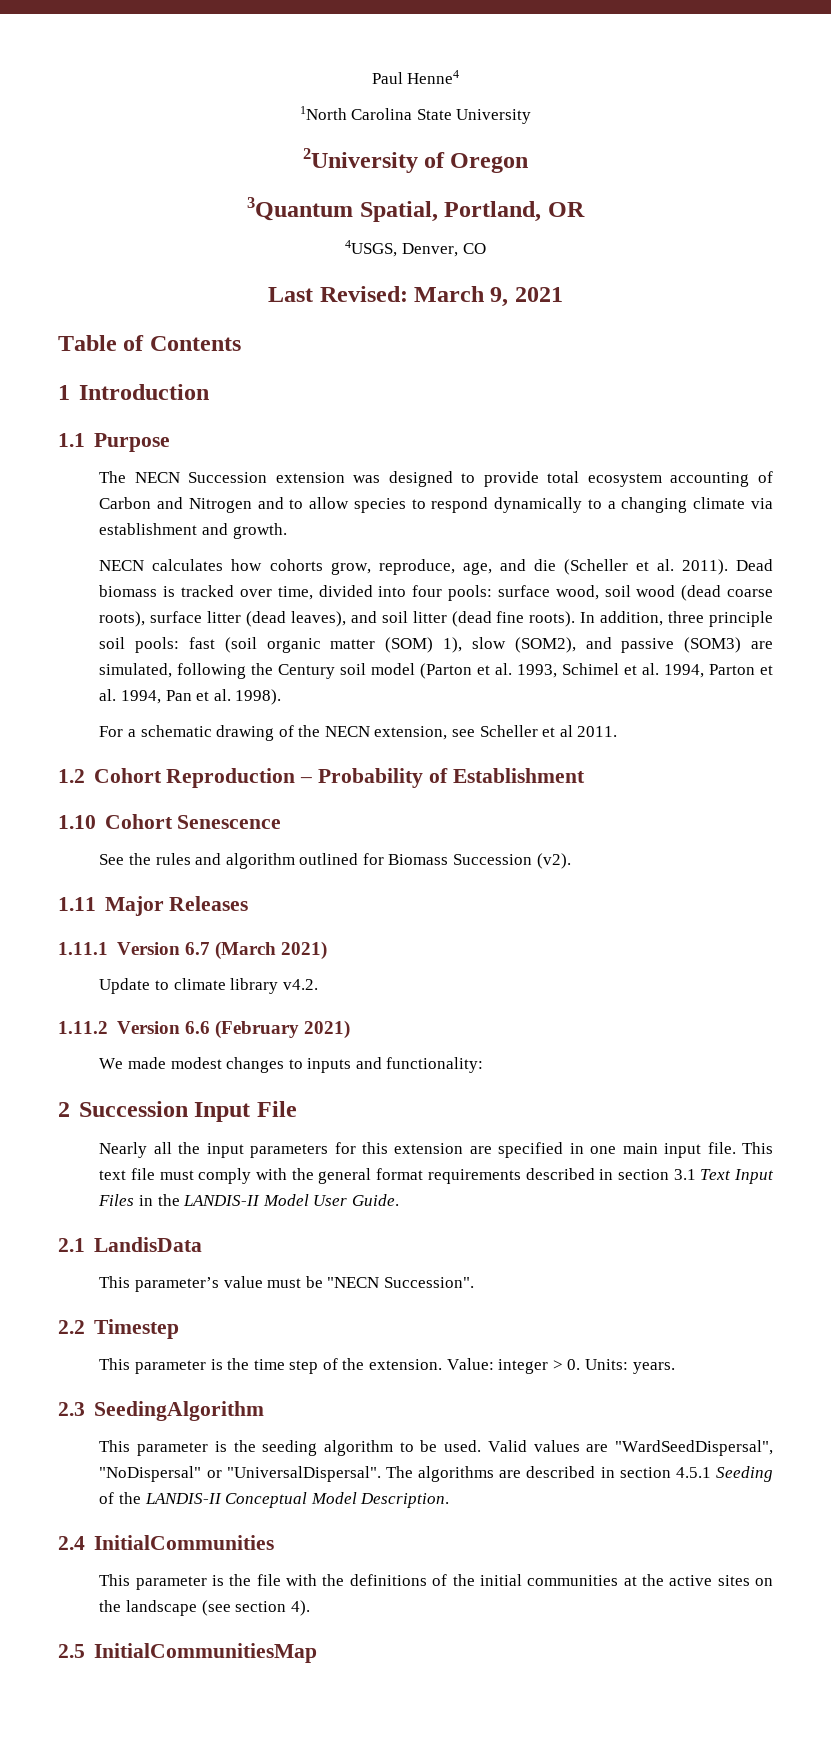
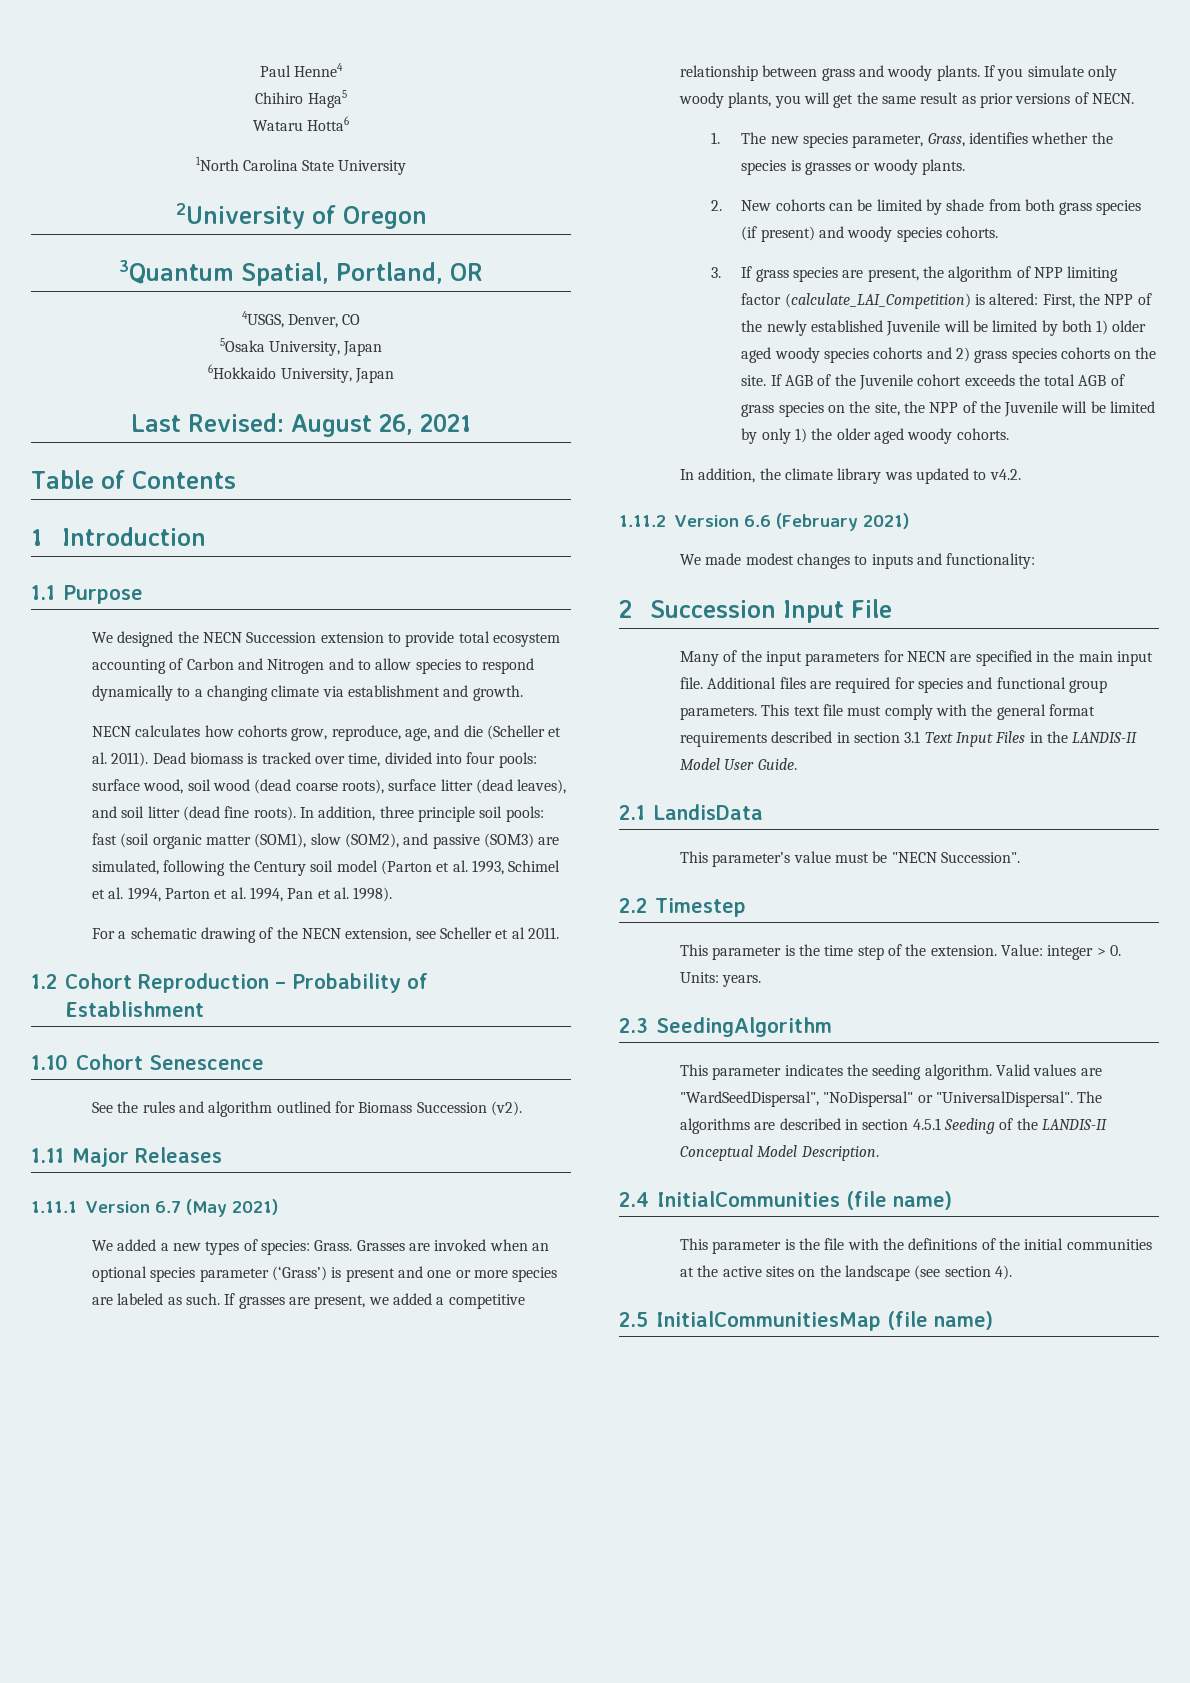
(460, 77) none -> [255,90,347,108] [252,116,350,131] // Chihiro Haga5 // Wataru Hotta6
(486, 248) none -> [219,338,383,356] [208,364,394,383] // 5Osaka University, Japan // 6Hokkaido University, Japan
[414,286,509,307] March 9, -> [291,414,413,437] August 26,
[99,471,127,483] The -> [92,631,199,647] We designed the
[353,471,453,487] was designed -> (384, 637) none
[385,637,463,653] (SOM) 1), -> [254,833,307,848] (SOM1),
[214,941,327,960] [99,978,279,994] (March 2021) // Update to climate library -> [185,1199,278,1217] [92,1239,549,1255] [92,1266,558,1282] [92,1293,525,1309] [680,65,1118,81] [679,92,1134,108] [710,132,1113,148] [741,159,965,175] [710,199,1142,215] [741,226,998,242] [710,266,1119,282] [741,293,1152,309] [741,320,1147,336] [741,347,1157,363] [741,374,1125,390] [741,401,1156,417] [741,428,1009,444] [680,468,987,484] (May 2021) // We added a new types of species: Grass. Grasses are invoked when an optional species parameter (‘Grass’) is present and one or more species are labeled as such. If grasses are present, we added a competitive relationship between grass and woody plants. If you simulate only woody plants, you will get the same result as prior versions of NECN. // 1. The new species parameter, Grass, identifies whether the species is grasses or woody plants. // 2. New cohorts can be limited by shade from both grass species (if present) and woody species cohorts. // 3. If grass species are present, the algorithm of NPP limiting factor (calculate_LAI_Competition) is altered: First, the NPP of the newly established Juvenile will be limited by both 1) older aged woody species cohorts and 2) grass species cohorts on the site. If AGB of the Juvenile cohort exceeds the total AGB of grass species on the site, the NPP of the Juvenile will be limited by only 1) the older aged woody cohorts. // In addition, the climate library was updated to
[99,1142,172,1158] Nearly all -> [680,650,738,666] Many of
[362,1142,464,1154] this extension -> [907,651,947,662] NECN
[590,1146,617,1154] one -> [1053,650,1075,662] the
(736, 1148) none -> [707,677,1108,693] [680,706,758,720] Additional files are required for species and functional group parameters.
[214,1441,227,1452] is -> [784,1064,843,1076] indicates
[323,1440,482,1456] algorithm to be used. -> [924,1064,992,1080] algorithm.
(274, 1542) none -> [846,1191,952,1210] (file name)
(317, 1653) none -> [887,1311,993,1330] (file name)

